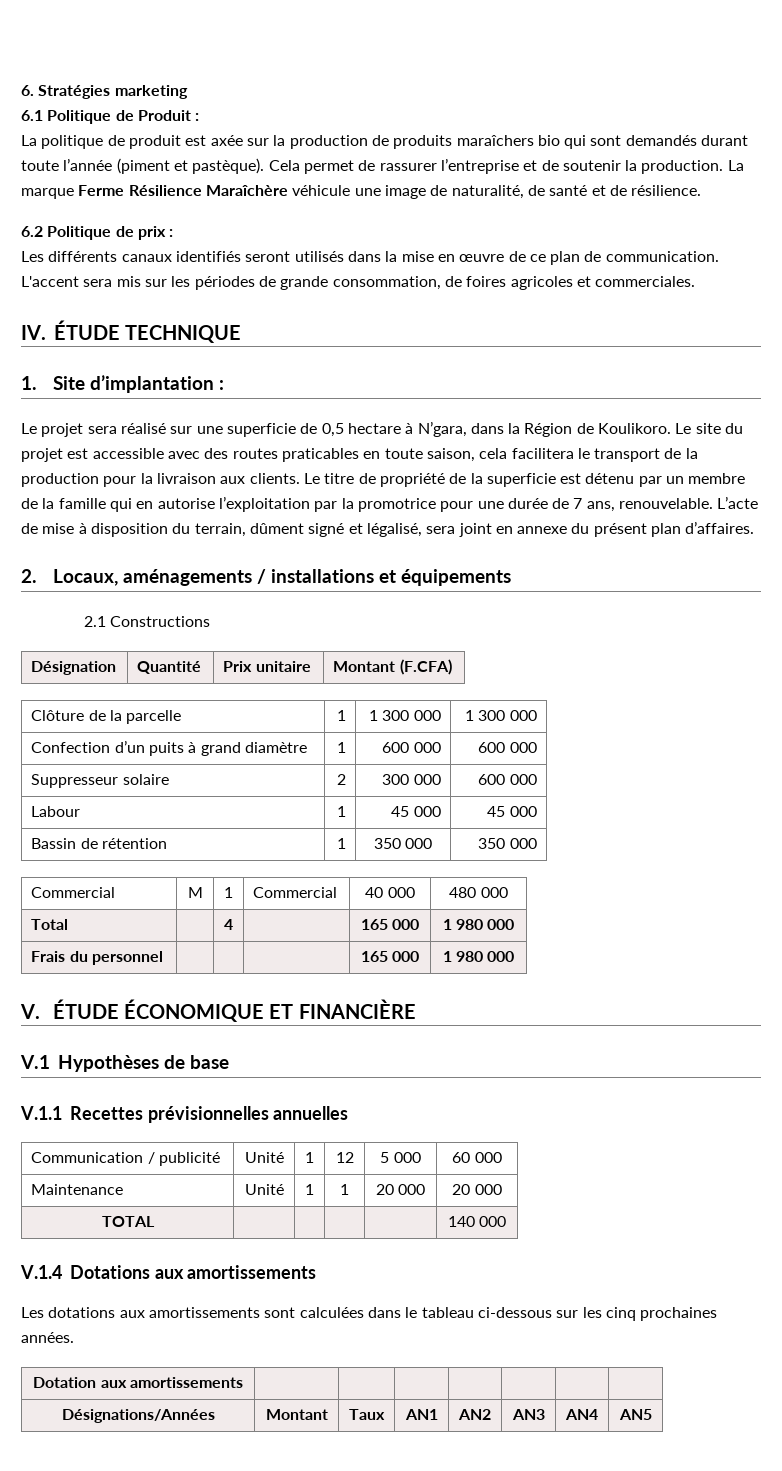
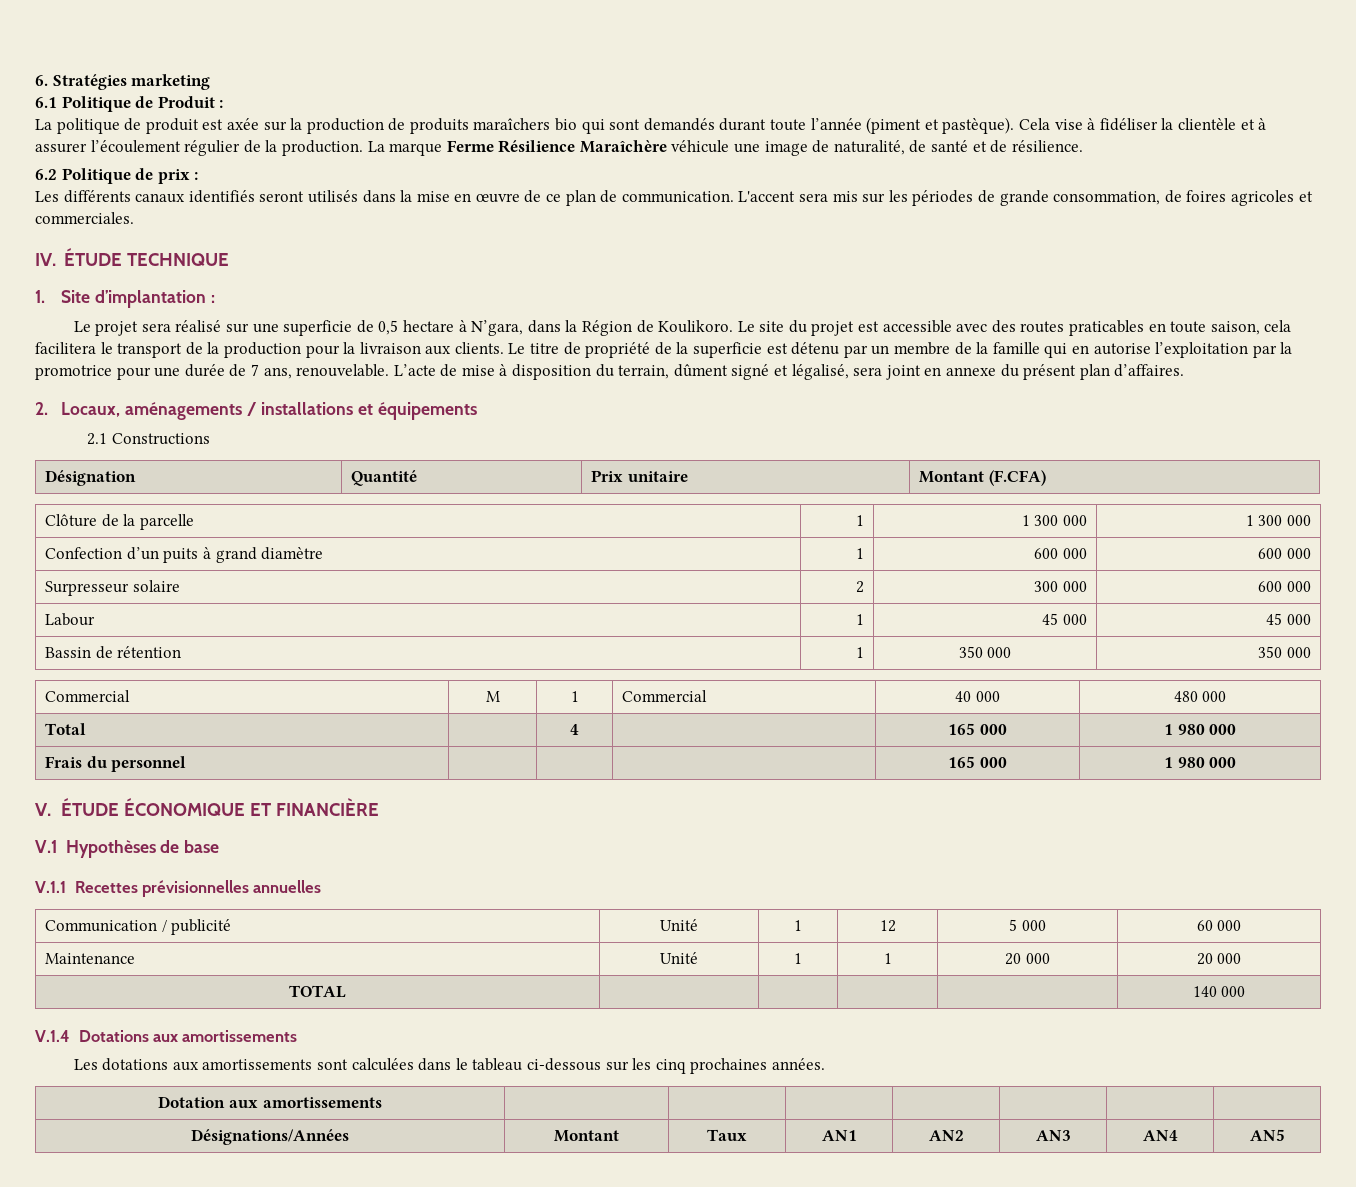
[303,158,621,174] permet de rassurer l’entreprise et de soutenir -> [1054,118,1267,131] [35,140,261,156] vise à fidéliser la clientèle et à assurer l’écoulement régulier de
[31,774,119,788] Suppresseur -> [45,581,130,596] Surpresseur

